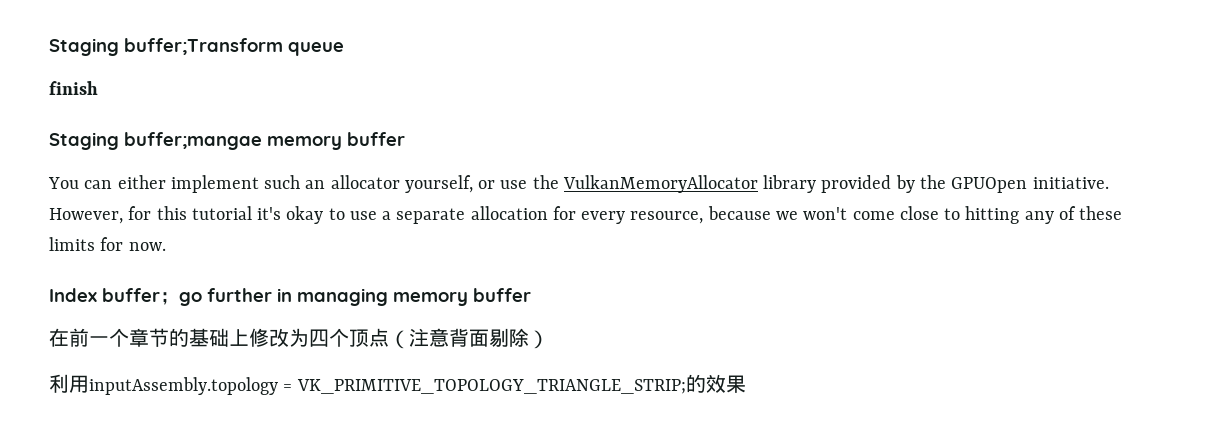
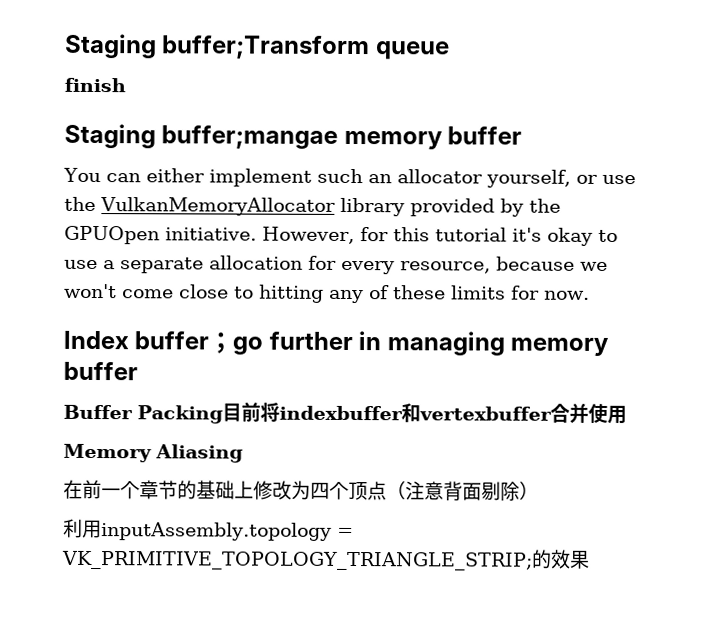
(531, 295) none -> [63,402,627,425] [63,443,243,463] // Buffer Packing目前将indexbuffer和vertexbuffer合并使用 // Memory Aliasing

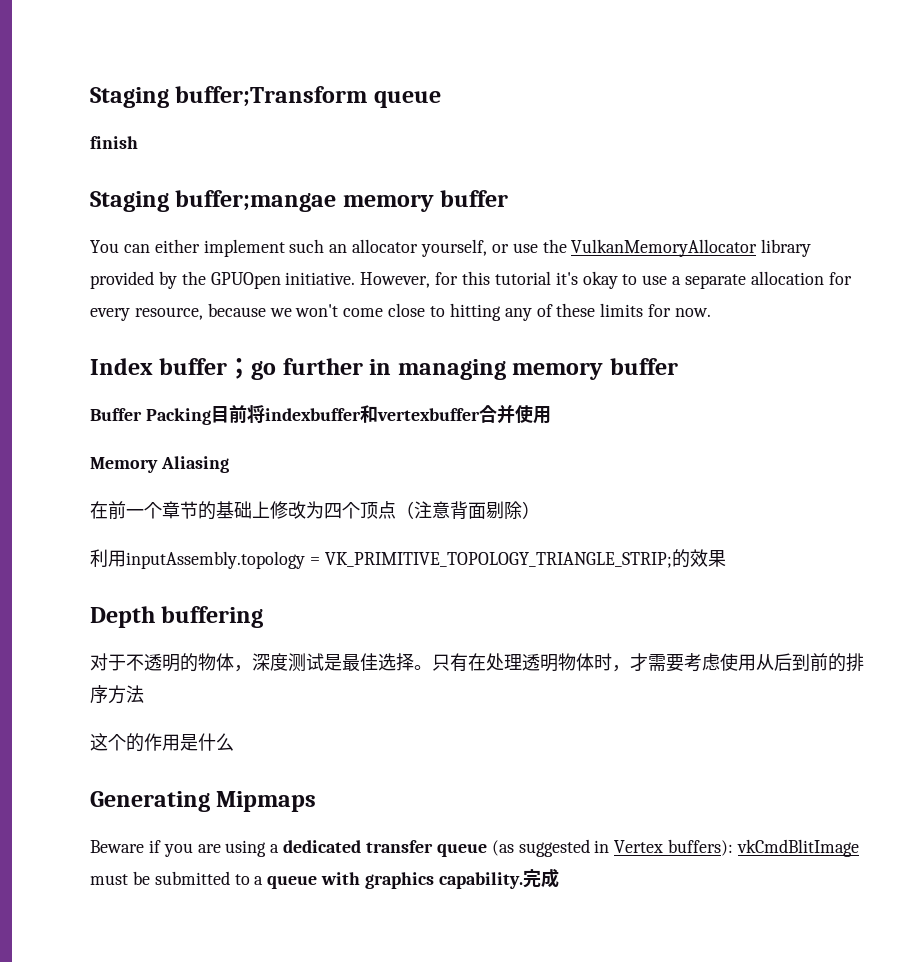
(590, 559) none -> [90,606,264,628] [90,653,864,672] [90,685,144,704] [90,733,234,752] [90,791,317,812] [90,839,860,857] [90,868,559,889] // Depth buffering // 对于不透明的物体，深度测试是最佳选择。只有在处理透明物体时，才需要考虑使用从后到前的排序方法 // 这个的作用是什么 // Generating Mipmaps // Beware if you are using a dedicated transfer queue (as suggested in Vertex buffers): vkCmdBlitImage must be submitted to a queue with graphics capability.完成

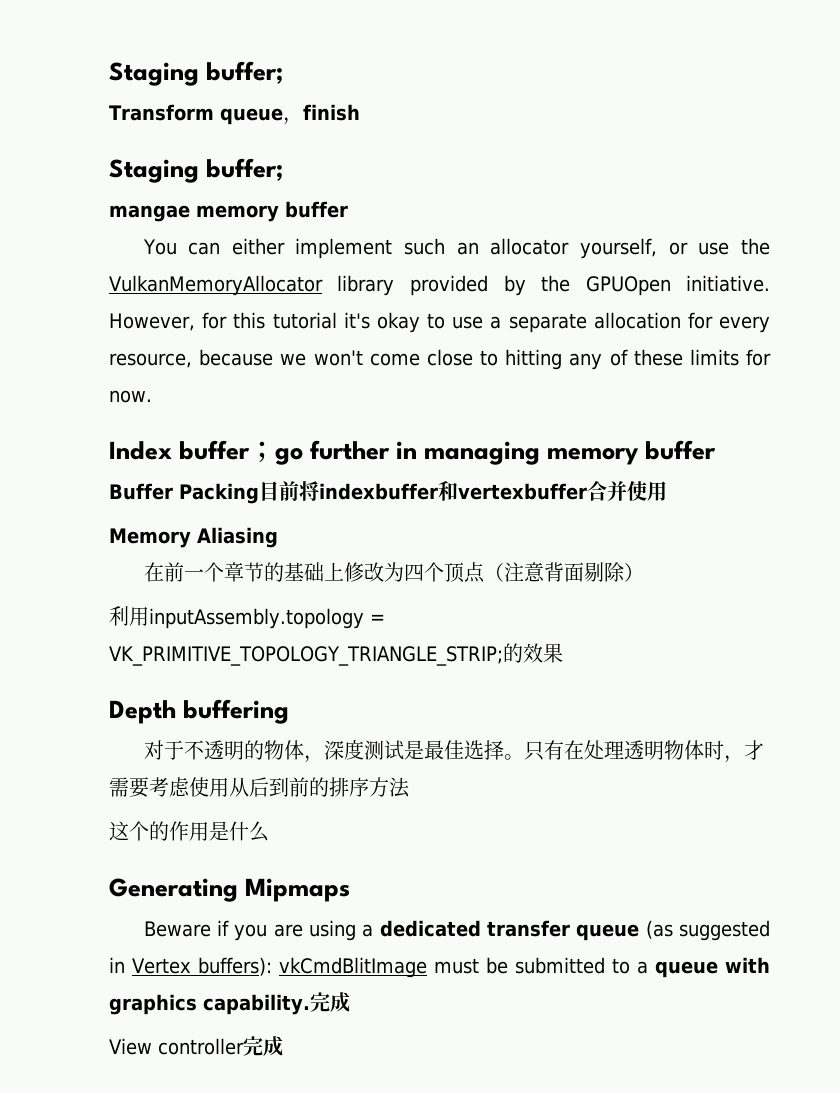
[90,86,441,108] Staging buffer;Transform queue // -> [109,61,284,86] [109,104,303,125] Staging buffer; // Transform queue，
[175,190,337,212] buffer;mangae -> [206,158,284,181] [109,205,190,222] buffer; // mangae
(559, 878) none -> [109,1036,283,1056] // View controller完成

